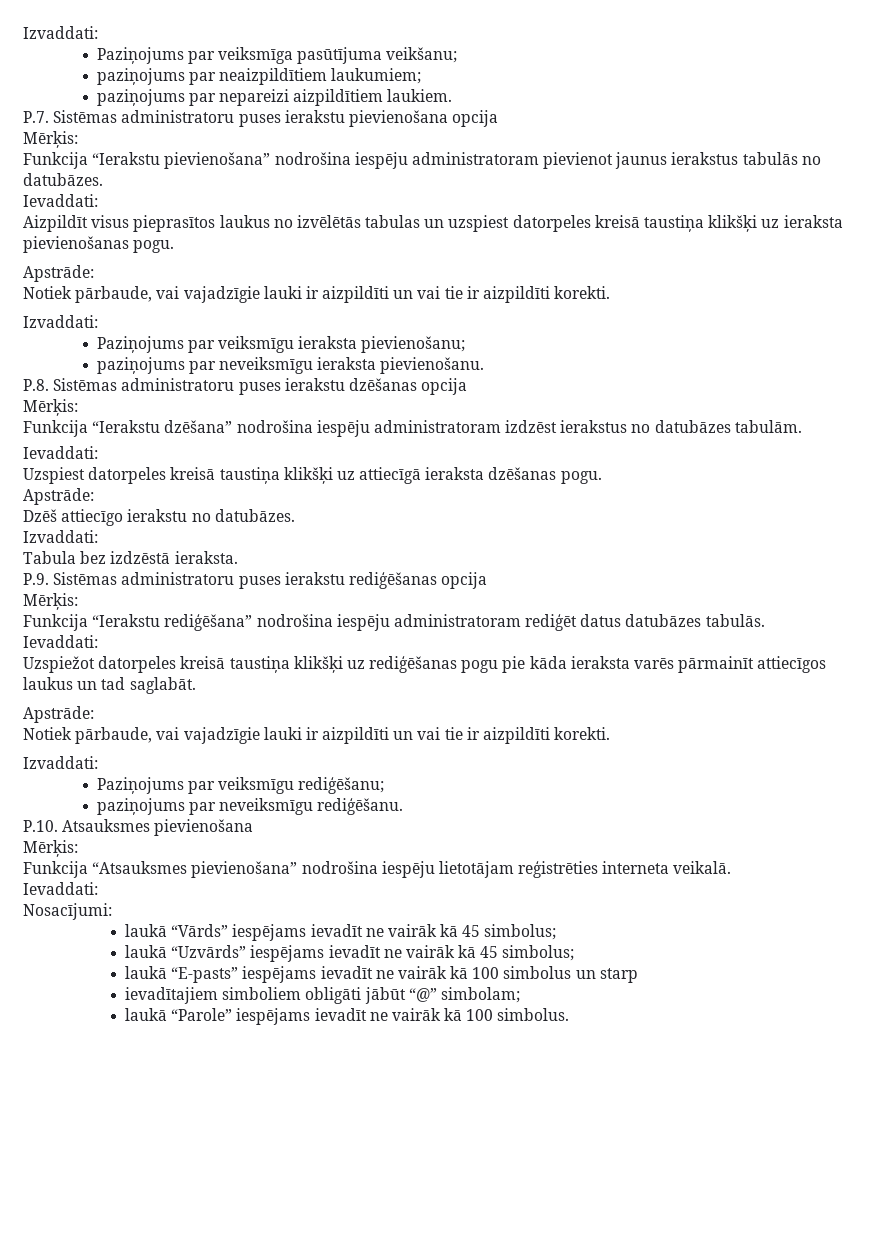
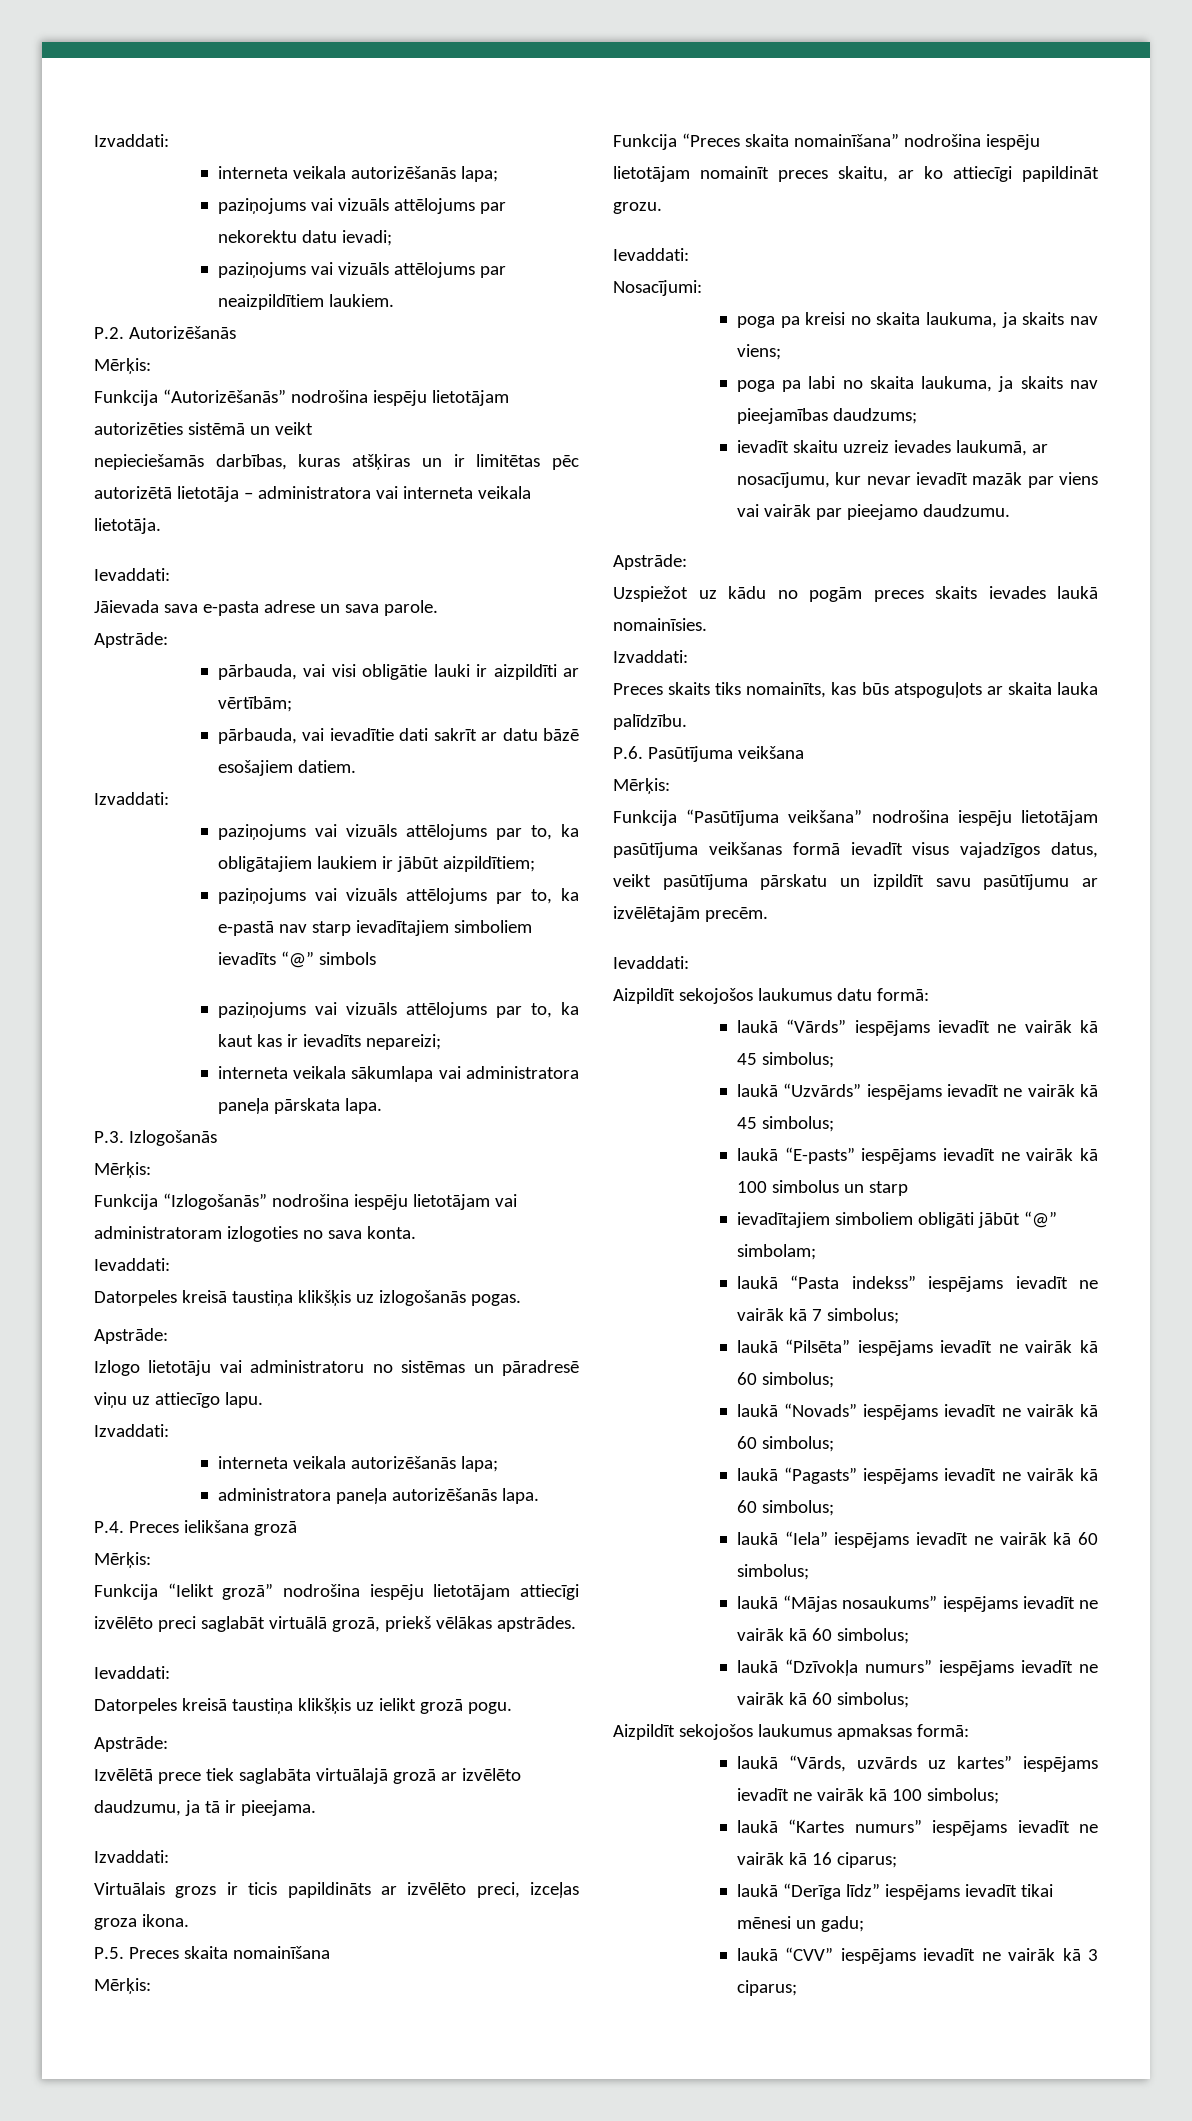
[23,26,98,39] [96,47,458,64] [96,68,422,85] [96,89,453,106] [23,110,499,127] [23,131,78,148] [23,152,821,169] [23,173,103,186] [23,194,98,207] [23,215,843,232] [23,236,175,253] [23,265,94,282] [23,286,611,303] [23,315,98,328] [96,336,466,353] [96,357,485,374] [23,378,468,395] [23,399,78,416] [23,420,802,437] [23,446,98,459] [23,467,602,484] [23,488,94,505] [23,509,295,526] [23,530,98,543] [23,551,238,564] [23,572,488,589] [23,593,78,610] [23,614,765,631] [23,635,98,648] [23,656,827,673] [23,677,196,694] [23,706,94,723] [23,727,611,744] [23,756,98,769] [96,777,385,794] [96,798,404,815] [23,819,254,836] [23,840,78,857] [23,861,732,878] [23,882,98,895] [23,903,112,920] Izvaddati: // Paziņojums par veiksmīga pasūtījuma veikšanu; // paziņojums par neaizpildītiem laukumiem; // paziņojums par nepareizi aizpildītiem laukiem. // P.7. Sistēmas administratoru puses ierakstu pievienošana opcija // Mērķis: // Funkcija “Ierakstu pievienošana” nodrošina iespēju administratoram pievienot jaunus ierakstus tabulās no datubāzes. // Ievaddati: // Aizpildīt visus pieprasītos laukus no izvēlētās tabulas un uzspiest datorpeles kreisā taustiņa klikšķi uz ieraksta pievienošanas pogu. // Apstrāde: // Notiek pārbaude, vai vajadzīgie lauki ir aizpildīti un vai tie ir aizpildīti korekti. // Izvaddati: // Paziņojums par veiksmīgu ieraksta pievienošanu; // paziņojums par neveiksmīgu ieraksta pievienošanu. // P.8. Sistēmas administratoru puses ierakstu dzēšanas opcija // Mērķis: // Funkcija “Ierakstu dzēšana” nodrošina iespēju administratoram izdzēst ierakstus no datubāzes tabulām. // Ievaddati: // Uzspiest datorpeles kreisā taustiņa klikšķi uz attiecīgā ieraksta dzēšanas pogu. // Apstrāde: // Dzēš attiecīgo ierakstu no datubāzes. // Izvaddati: // Tabula bez izdzēstā ieraksta. // P.9. Sistēmas administratoru puses ierakstu rediģēšanas opcija // Mērķis: // Funkcija “Ierakstu rediģēšana” nodrošina iespēju administratoram rediģēt datus datubāzes tabulās. // Ievaddati: // Uzspiežot datorpeles kreisā taustiņa klikšķi uz rediģēšanas pogu pie kāda ieraksta varēs pārmainīt attiecīgos laukus un tad saglabāt. // Apstrāde: // Notiek pārbaude, vai vajadzīgie lauki ir aizpildīti un vai tie ir aizpildīti korekti. // Izvaddati: // Paziņojums par veiksmīgu rediģēšanu; // paziņojums par neveiksmīgu rediģēšanu. // P.10. Atsauksmes pievienošana // Mērķis: // Funkcija “Atsauksmes pievienošana” nodrošina iespēju lietotājam reģistrēties interneta veikalā. // Ievaddati: // Nosacījumi: -> [94,134,169,147] [217,166,498,182] [217,198,506,214] [217,230,392,246] [217,262,506,278] [217,294,394,310] [94,326,236,339] [94,358,151,374] [94,389,509,406] [94,422,313,435] [94,454,579,470] [94,486,531,502] [94,518,161,534] [94,568,170,581] [94,600,438,616] [94,632,168,648] [217,664,579,680] [217,696,292,712] [217,728,580,744] [217,760,356,776] [94,792,169,805] [217,824,579,840] [217,856,535,872] [217,888,579,904] [217,920,532,936] [217,951,376,968] [217,1002,579,1018] [217,1034,441,1050] [217,1066,579,1082] [217,1098,382,1114] [94,1130,217,1146] [94,1162,151,1178] [94,1193,517,1210] [94,1226,416,1242] [94,1258,170,1271] [94,1290,521,1306] [94,1328,168,1344] [94,1360,579,1376] [94,1392,263,1408] [94,1424,169,1437] [217,1456,498,1472] [217,1488,539,1504] [94,1520,297,1536] [94,1552,151,1568] [94,1583,579,1600] [94,1616,576,1632] [94,1666,170,1679] [94,1698,512,1714] [94,1736,168,1752] [94,1768,521,1784] [94,1800,316,1816] [94,1850,169,1863] [94,1882,579,1898] [94,1914,189,1930] [94,1946,330,1959] [94,1978,151,1994] [613,133,1040,150] [613,166,1099,182] [613,202,662,214] [613,248,689,261] [613,280,702,296] [736,312,1098,328] [736,344,781,360] [736,376,1098,392] [736,408,917,424] [736,440,1048,456] [736,472,1098,488] [736,504,1010,520] [613,554,687,570] [613,586,1098,602] [613,618,707,631] [613,650,688,663] [613,682,1098,698] [613,714,687,730] [613,746,804,762] [613,778,670,794] [613,809,1098,826] [613,842,1098,858] [613,874,1098,890] [613,906,768,922] [613,956,689,969] [613,988,929,1004] Izvaddati: // interneta veikala autorizēšanās lapa; // paziņojums vai vizuāls attēlojums par nekorektu datu ievadi; // paziņojums vai vizuāls attēlojums par neaizpildītiem laukiem. // P.2. Autorizēšanās // Mērķis: // Funkcija “Autorizēšanās” nodrošina iespēju lietotājam autorizēties sistēmā un veikt // nepieciešamās darbības, kuras atšķiras un ir limitētas pēc autorizētā lietotāja – administratora vai interneta veikala lietotāja. // Ievaddati: // Jāievada sava e-pasta adrese un sava parole. // Apstrāde: // pārbauda, vai visi obligātie lauki ir aizpildīti ar vērtībām; // pārbauda, vai ievadītie dati sakrīt ar datu bāzē esošajiem datiem. // Izvaddati: // paziņojums vai vizuāls attēlojums par to, ka obligātajiem laukiem ir jābūt aizpildītiem; // paziņojums vai vizuāls attēlojums par to, ka e-pastā nav starp ievadītajiem simboliem ievadīts “@” simbols // paziņojums vai vizuāls attēlojums par to, ka kaut kas ir ievadīts nepareizi; // interneta veikala sākumlapa vai administratora paneļa pārskata lapa. // P.3. Izlogošanās // Mērķis: // Funkcija “Izlogošanās” nodrošina iespēju lietotājam vai administratoram izlogoties no sava konta. // Ievaddati: // Datorpeles kreisā taustiņa klikšķis uz izlogošanās pogas. // Apstrāde: // Izlogo lietotāju vai administratoru no sistēmas un pāradresē viņu uz attiecīgo lapu. // Izvaddati: // interneta veikala autorizēšanās lapa; // administratora paneļa autorizēšanās lapa. // P.4. Preces ielikšana grozā // Mērķis: // Funkcija “Ielikt grozā” nodrošina iespēju lietotājam attiecīgi izvēlēto preci saglabāt virtuālā grozā, priekš vēlākas apstrādes. // Ievaddati: // Datorpeles kreisā taustiņa klikšķis uz ielikt grozā pogu. // Apstrāde: // Izvēlētā prece tiek saglabāta virtuālajā grozā ar izvēlēto daudzumu, ja tā ir pieejama. // Izvaddati: // Virtuālais grozs ir ticis papildināts ar izvēlēto preci, izceļas groza ikona. // P.5. Preces skaita nomainīšana // Mērķis: // Funkcija “Preces skaita nomainīšana” nodrošina iespēju lietotājam nomainīt preces skaitu, ar ko attiecīgi papildināt grozu. // Ievaddati: // Nosacījumi: // poga pa kreisi no skaita laukuma, ja skaits nav viens; // poga pa labi no skaita laukuma, ja skaits nav pieejamības daudzums; // ievadīt skaitu uzreiz ievades laukumā, ar nosacījumu, kur nevar ievadīt mazāk par viens vai vairāk par pieejamo daudzumu. // Apstrāde: // Uzspiežot uz kādu no pogām preces skaits ievades laukā nomainīsies. // Izvaddati: // Preces skaits tiks nomainīts, kas būs atspoguļots ar skaita lauka palīdzību. // P.6. Pasūtījuma veikšana // Mērķis: // Funkcija “Pasūtījuma veikšana” nodrošina iespēju lietotājam pasūtījuma veikšanas formā ievadīt visus vajadzīgos datus, veikt pasūtījuma pārskatu un izpildīt savu pasūtījumu ar izvēlētajām precēm. // Ievaddati: // Aizpildīt sekojošos laukumus datu formā:
[171,1008,570,1025] “Parole” iespējams ievadīt ne vairāk kā 100 simbolus. -> [790,1275,1098,1292] [736,1308,899,1324] [736,1339,1098,1356] [736,1372,834,1388] [736,1403,1098,1420] [736,1436,834,1452] [736,1467,1098,1484] [736,1500,834,1516] [736,1531,1098,1548] [736,1564,809,1580] [736,1595,1098,1612] [736,1628,909,1644] [736,1659,1098,1676] [736,1692,909,1708] [613,1724,969,1740] [736,1755,1098,1772] [736,1788,999,1804] [736,1819,1098,1836] [736,1852,897,1868] [736,1883,1053,1900] [736,1916,864,1932] [736,1947,1098,1964] [736,1980,797,1996] “Pasta indekss” iespējams ievadīt ne vairāk kā 7 simbolus; // laukā “Pilsēta” iespējams ievadīt ne vairāk kā 60 simbolus; // laukā “Novads” iespējams ievadīt ne vairāk kā 60 simbolus; // laukā “Pagasts” iespējams ievadīt ne vairāk kā 60 simbolus; // laukā “Iela” iespējams ievadīt ne vairāk kā 60 simbolus; // laukā “Mājas nosaukums” iespējams ievadīt ne vairāk kā 60 simbolus; // laukā “Dzīvokļa numurs” iespējams ievadīt ne vairāk kā 60 simbolus; // Aizpildīt sekojošos laukumus apmaksas formā: // laukā “Vārds, uzvārds uz kartes” iespējams ievadīt ne vairāk kā 100 simbolus; // laukā “Kartes numurs” iespējams ievadīt ne vairāk kā 16 ciparus; // laukā “Derīga līdz” iespējams ievadīt tikai mēnesi un gadu; // laukā “CVV” iespējams ievadīt ne vairāk kā 3 ciparus;

